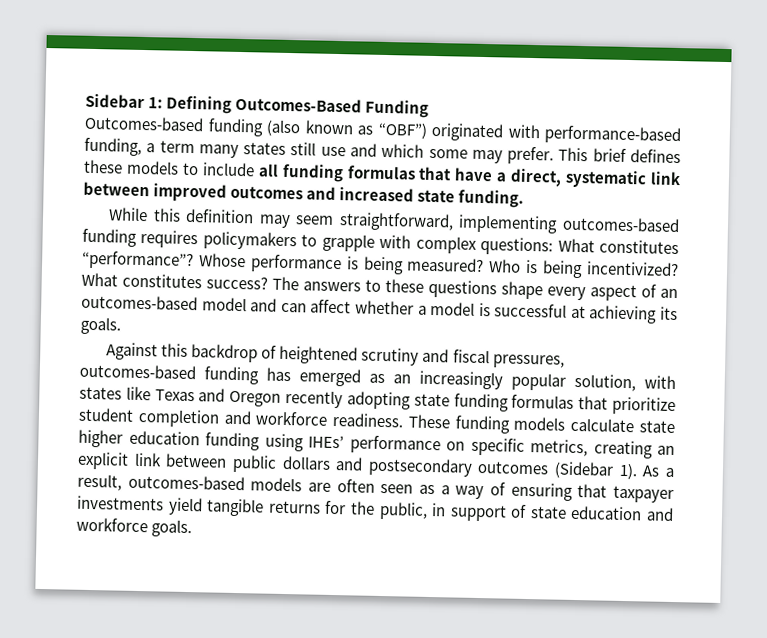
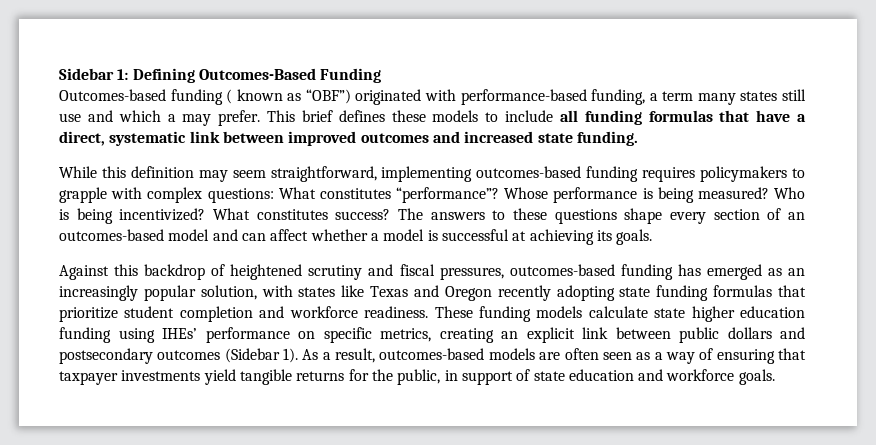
[266,119,301,137] (also -> [226,89,233,104] (
[428,148,468,159] some -> [167,114,176,122] a
[590,284,637,302] aspect -> [713,209,760,220] section

